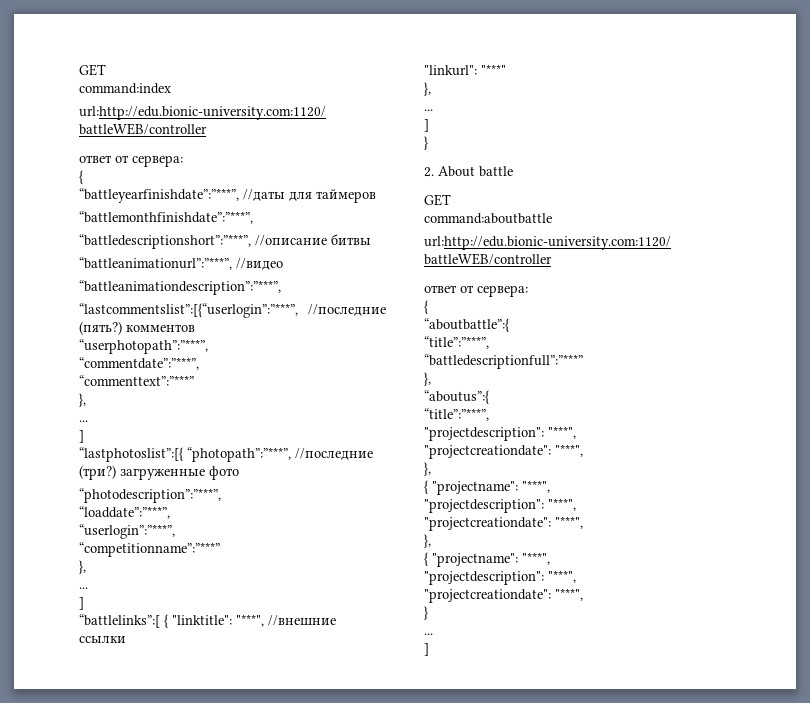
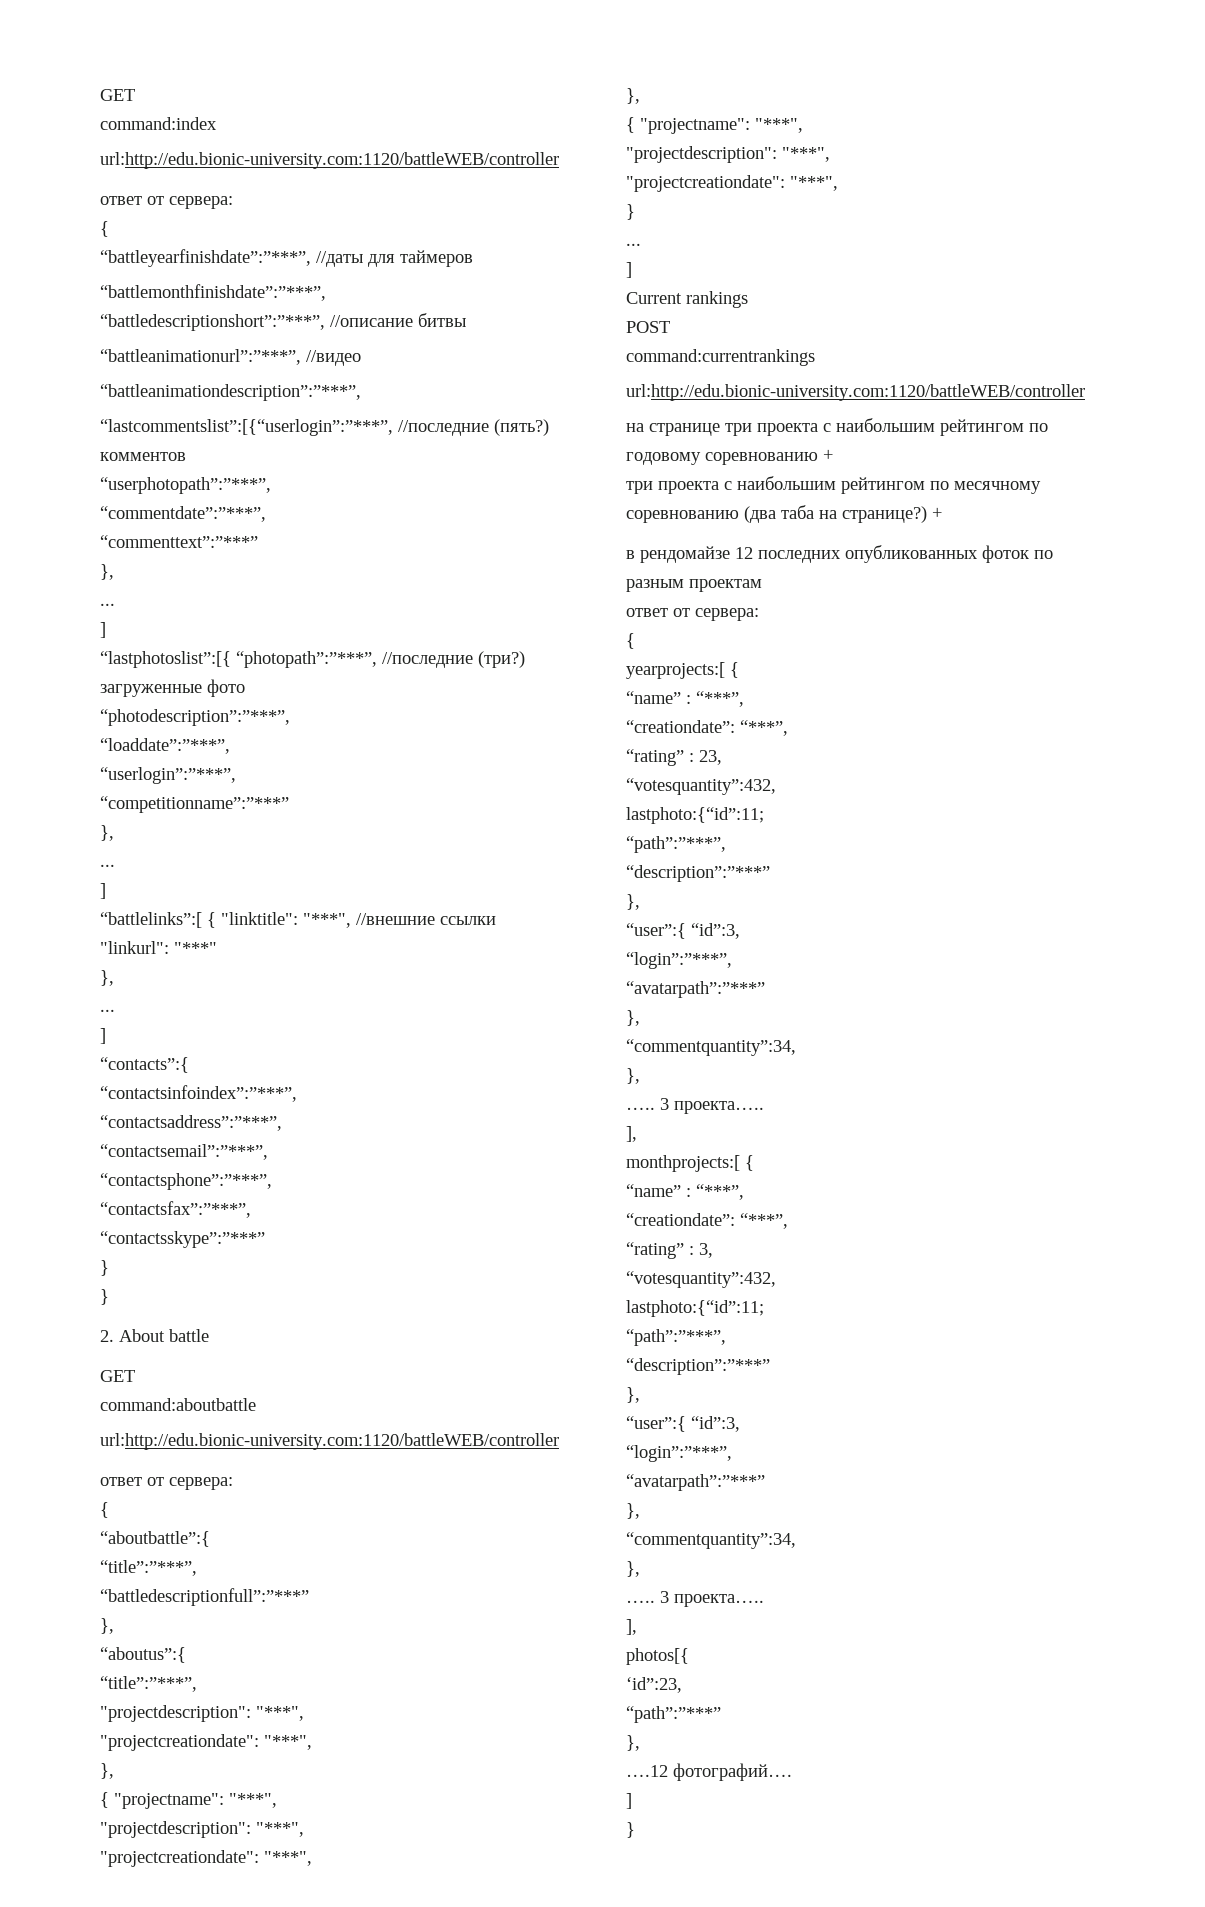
(429, 125) none -> [100,1057,189,1073] [100,1085,297,1102] [100,1115,282,1131] [100,1144,268,1160] [100,1173,272,1190] [100,1201,251,1218] [100,1231,265,1248] [100,1260,109,1276] // “contacts”:{ // “contactsinfoindex”:”***”, // “contactsaddress”:”***”, // “contactsemail”:”***”, // “contactsphone”:”***”, // “contactsfax”:”***”, // “contactsskype”:”***” // }
(429, 649) none -> [626,291,748,308] [626,321,670,333] [626,349,815,366] [626,384,1085,401] [626,418,1048,436] [626,449,833,465] [626,476,1041,494] [626,505,942,523] [626,545,1053,563] [626,579,762,592] [626,608,759,621] [626,633,635,649] [626,662,739,679] [626,691,744,707] [626,720,788,736] [626,749,722,766] [626,778,776,795] [626,807,764,824] [626,836,726,853] [626,865,770,882] [626,894,640,910] [626,923,740,939] [626,952,732,969] [626,981,765,998] [626,1010,640,1026] [626,1039,796,1056] [626,1068,640,1084] [626,1098,764,1114] [626,1126,637,1142] [626,1155,754,1172] [626,1184,744,1200] [626,1213,788,1229] [626,1242,713,1259] [626,1271,776,1288] [626,1300,764,1317] [626,1329,726,1346] [626,1358,770,1375] [626,1387,640,1403] [626,1416,740,1432] [626,1445,732,1462] [626,1474,765,1491] [626,1503,640,1519] [626,1532,796,1549] [626,1561,640,1577] [626,1591,764,1607] [626,1619,637,1635] [626,1648,689,1665] [626,1677,682,1693] [626,1706,721,1723] [626,1735,640,1751] [626,1763,792,1781] [626,1793,632,1809] [626,1822,635,1838] // Current rankings // POST // command:currentrankings // url:http://edu.bionic-university.com:1120/battleWEB/controller // на странице три проекта с наибольшим рейтингом по годовому соревнованию + // три проекта с наибольшим рейтингом по месячному соревнованию (два таба на странице?) + // в рендомайзе 12 последних опубликованных фоток по разным проектам // ответ от сервера: // { // yearprojects:[ { // “name” : “***”, // “creationdate”: “***”, // “rating” : 23, // “votesquantity”:432, // lastphoto:{“id”:11; // “path”:”***”, // “description”:”***” // }, // “user”:{ “id”:3, // “login”:”***”, // “avatarpath”:”***” // }, // “commentquantity”:34, // }, // ….. 3 проекта….. // ], // monthprojects:[ { // “name” : “***”, // “creationdate”: “***”, // “rating” : 3, // “votesquantity”:432, // lastphoto:{“id”:11; // “path”:”***”, // “description”:”***” // }, // “user”:{ “id”:3, // “login”:”***”, // “avatarpath”:”***” // }, // “commentquantity”:34, // }, // ….. 3 проекта….. // ], // photos[{ // ‘id”:23, // “path”:”***” // }, // ….12 фотографий…. // ] // }

